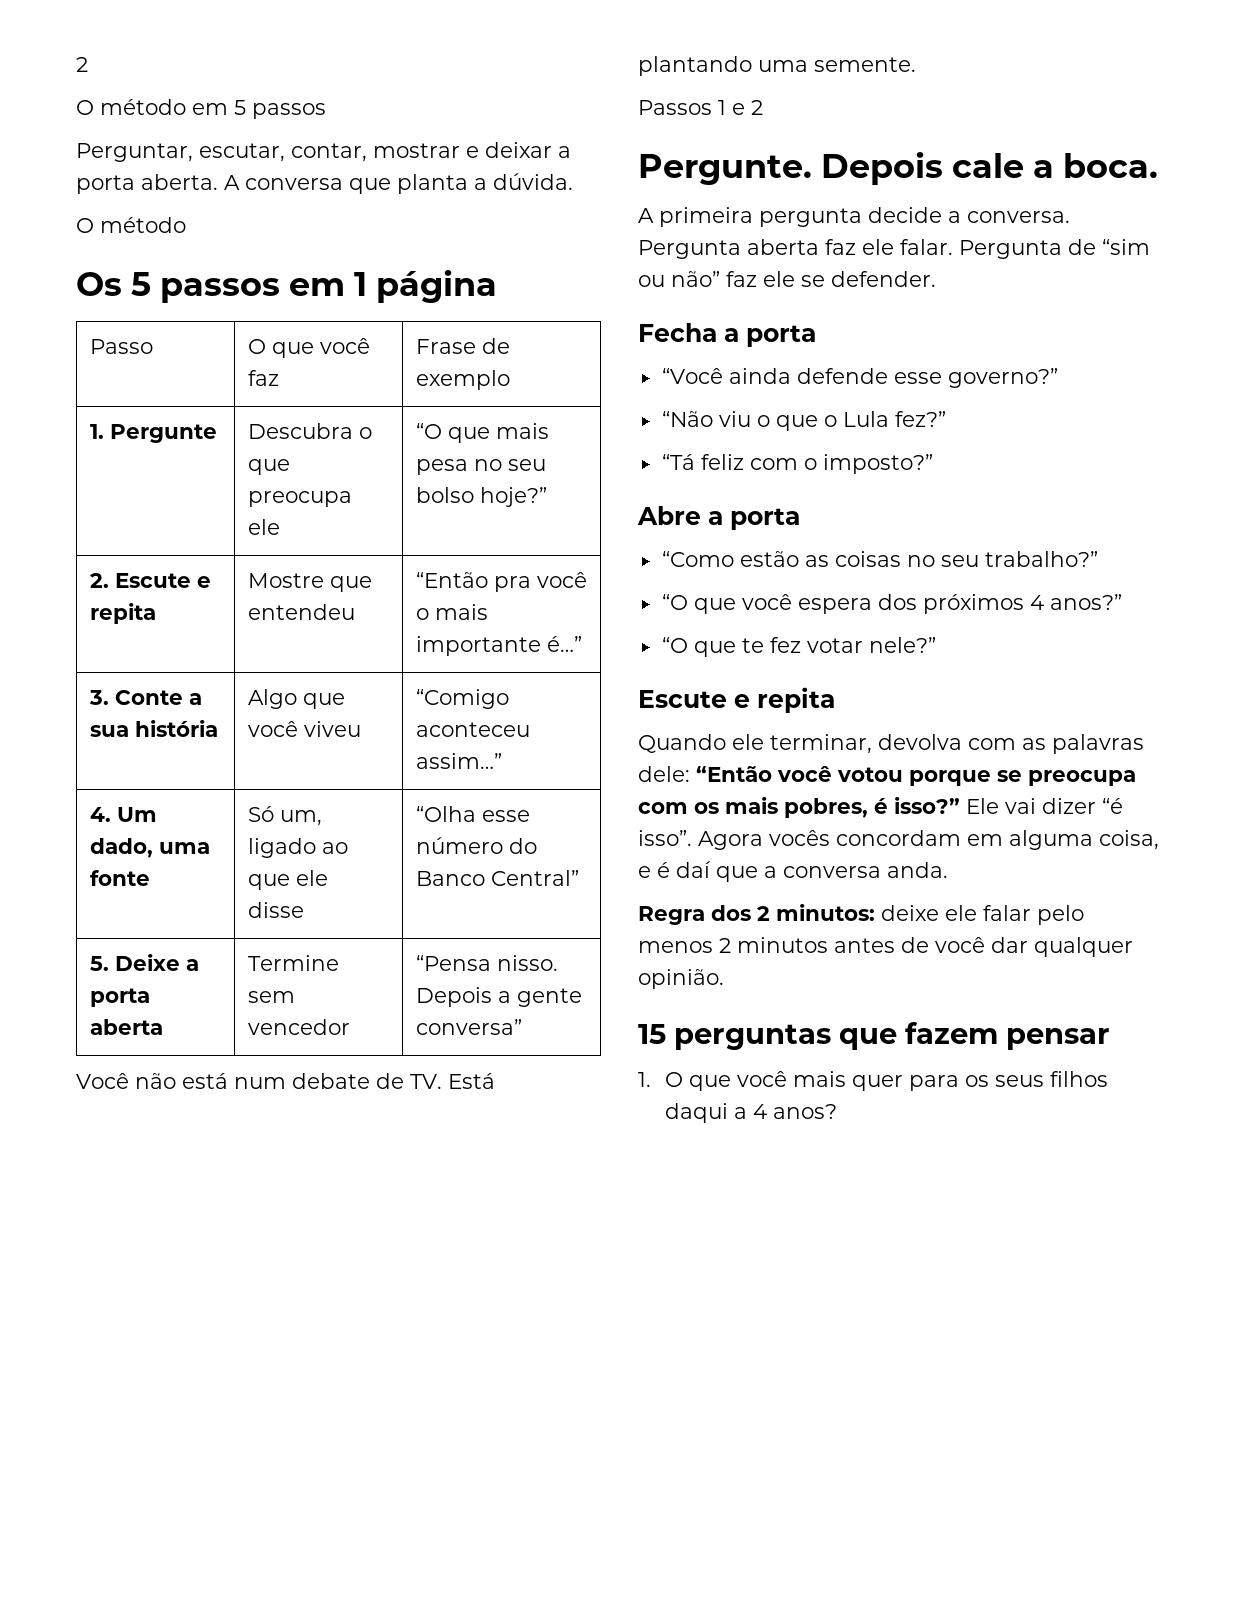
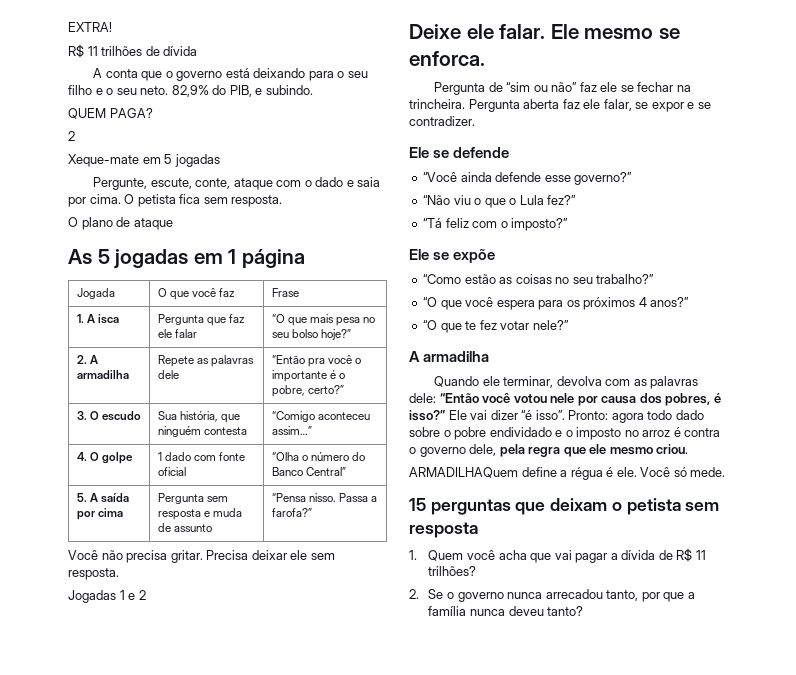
[76,57,88,72] [76,99,326,119] [76,142,571,162] [76,173,573,194] [76,217,186,233] [76,272,281,303] 2 // O método em 5 passos // Perguntar, escutar, contar, mostrar e deixar a porta aberta. A conversa que planta a dúvida. // O método // Os 5 passos -> [68,22,112,32] [68,44,198,58] [93,68,368,81] [68,85,313,97] [68,108,153,119] [68,131,75,141] [68,154,220,167] [93,177,381,190] [68,194,283,207] [68,217,173,230] [68,249,189,269] EXTRA! // R$ 11 trilhões de dívida // A conta que o governo está deixando para o seu filho e o seu neto. 82,9% do PIB, e subindo. // QUEM PAGA? // 2 // Xeque-mate em 5 jogadas // Pergunte, escute, conte, ataque com o dado e saia por cima. O petista fica sem resposta. // O plano de ataque // As 5 jogadas
[89,339,153,354] Passo -> [76,288,115,299] Jogada
[481,338,510,354] [415,370,510,390] [89,424,217,443] [247,423,372,439] [247,459,290,475] [247,491,352,507] [247,519,280,535] de exemplo // 1. Pergunte | Descubra o que preocupa ele -> [76,314,119,324] [157,314,245,326] [157,329,197,338] // 1. A isca | Pergunta que faz ele falar
[114,573,211,588] [89,603,156,624] [247,573,372,592] [247,604,355,620] [415,572,587,592] [415,604,488,620] [415,636,582,656] [88,690,202,705] [89,720,218,737] [247,689,345,709] [247,721,361,737] [415,689,509,709] [415,722,530,737] [415,753,502,769] [89,807,157,822] [89,838,210,858] [89,870,150,886] [247,806,322,826] [247,838,348,858] [247,870,328,890] [247,902,304,918] Escute e repita | Mostre que entendeu | “Então pra você o mais importante é…” // 3. Conte a sua história | Algo que você viveu | “Comigo aconteceu assim…” // 4. Um dado, uma fonte | Só um, ligado ao que ele disse -> [89,355,98,364] [76,370,129,379] [157,355,254,367] [157,370,179,379] [271,355,361,367] [271,370,345,382] [271,385,344,397] [76,411,141,421] [157,411,240,423] [157,426,247,437] [271,411,370,422] [271,426,312,435] [76,452,133,464] [157,452,245,461] [157,467,186,476] A armadilha | Repete as palavras dele | “Então pra você o importante é o pobre, certo?” // 3. O escudo | Sua história, que ninguém contesta | “Comigo aconteceu assim…” // 4. O golpe | 1 dado com fonte oficial
[481,810,530,822] esse -> [301,455,308,461] o
[114,954,199,971] [89,988,150,1007] [89,1019,163,1035] [247,955,339,971] [247,991,295,1003] [247,1019,350,1035] [415,955,558,971] [415,987,582,1007] [415,1019,522,1035] [76,1073,495,1089] [638,56,916,76] [638,100,763,115] [638,152,1159,185] [638,207,1070,227] [638,239,953,259] Deixe a porta aberta | Termine sem vencedor | “Pensa nisso. Depois a gente conversa” // Você não está num debate de TV. Está plantando uma semente. // Passos 1 e 2 // Pergunte. Depois cale a boca. // A primeira pergunta decide a conversa. Pergunta aberta faz ele falar. -> [89,493,129,503] [76,508,123,520] [157,493,228,504] [157,508,242,520] [157,523,212,532] [271,493,377,502] [271,508,312,517] [68,550,335,563] [68,568,119,580] [68,590,146,603] [409,24,680,39] [409,51,485,66] A saída por cima | Pergunta sem resposta e muda de assunto | “Pensa nisso. Passa a farofa?” // Você não precisa gritar. Precisa deixar ele sem resposta. // Jogadas 1 e 2 // Deixe ele falar. Ele mesmo se enforca. //
[831,271,936,287] [638,323,816,347] defender. // Fecha a porta -> [637,82,691,92] [409,99,711,112] [409,116,475,126] [409,147,510,158] fechar na trincheira. Pergunta aberta faz ele falar, se expor e se contradizer. // Ele se defende
[637,506,800,530] Abre a porta -> [409,249,496,263] Ele se expõe
[877,594,917,610] dos -> [538,300,580,310] para os
[638,687,835,713] Escute e repita -> [409,351,490,362] A armadilha
[909,770,1136,786] [638,797,778,814] porque se preocupa com os mais -> [550,393,662,406] nele por causa dos
[698,830,1159,850] [638,861,948,882] [638,904,1084,925] [638,937,1133,957] [638,969,724,989] [638,1022,1110,1050] [638,1071,1108,1091] [664,1103,837,1123] Agora vocês concordam em alguma coisa, e é daí que a conversa anda. // Regra dos 2 minutos: deixe ele falar pelo menos 2 minutos antes de você dar qualquer opinião. // 15 perguntas que fazem pensar // 1. O que você mais quer para os seus filhos daqui a 4 anos? -> [568,410,704,423] [409,427,721,440] [409,444,689,457] [409,467,726,480] [409,498,720,515] [409,522,478,538] [409,548,706,563] [428,566,477,576] [409,589,695,602] [428,606,584,616] Pronto: agora todo dado sobre o pobre endividado e o imposto no arroz é contra o governo dele, pela regra que ele mesmo criou. // ARMADILHAQuem define a régua é ele. Você só mede. // 15 perguntas que deixam o petista sem resposta // 1. Quem você acha que vai pagar a dívida de R$ 11 trilhões? // 2. Se o governo nunca arrecadou tanto, por que a família nunca deveu tanto?

